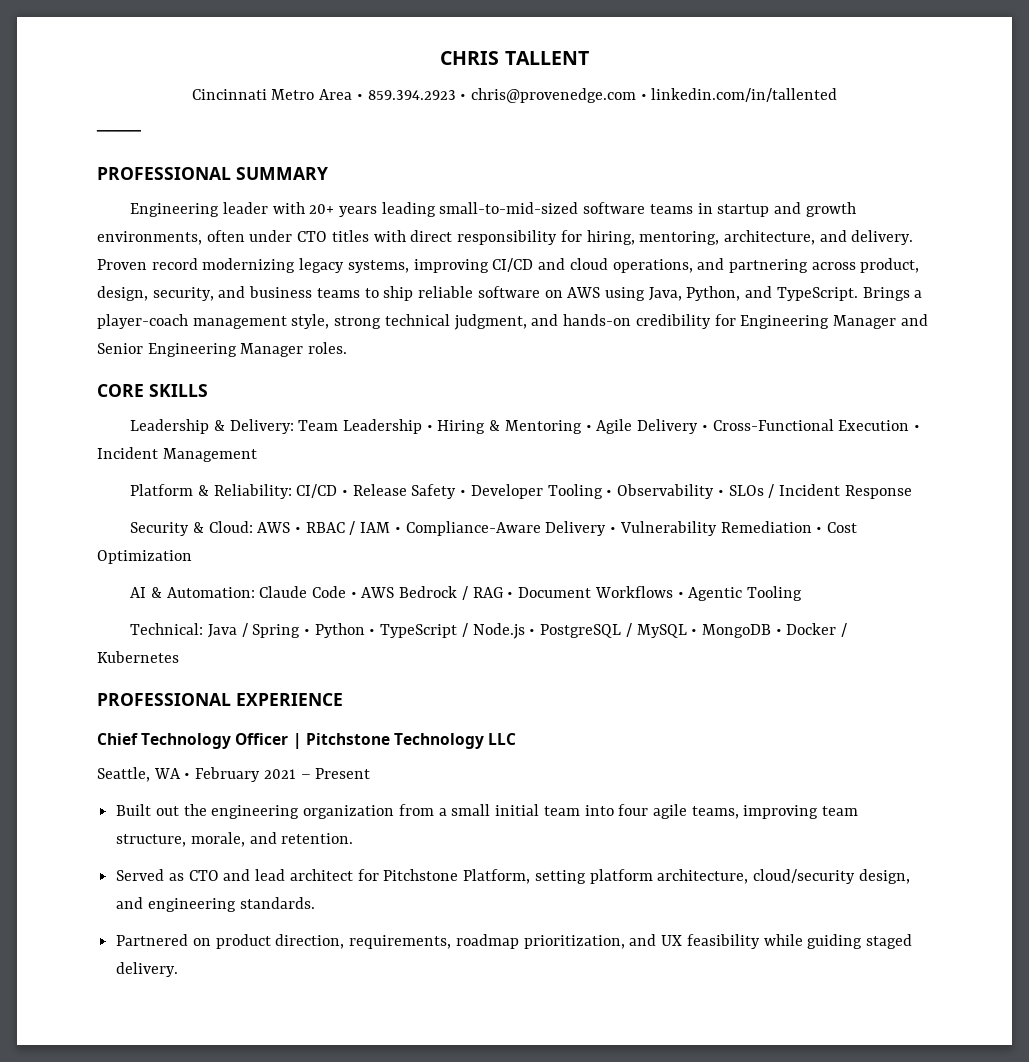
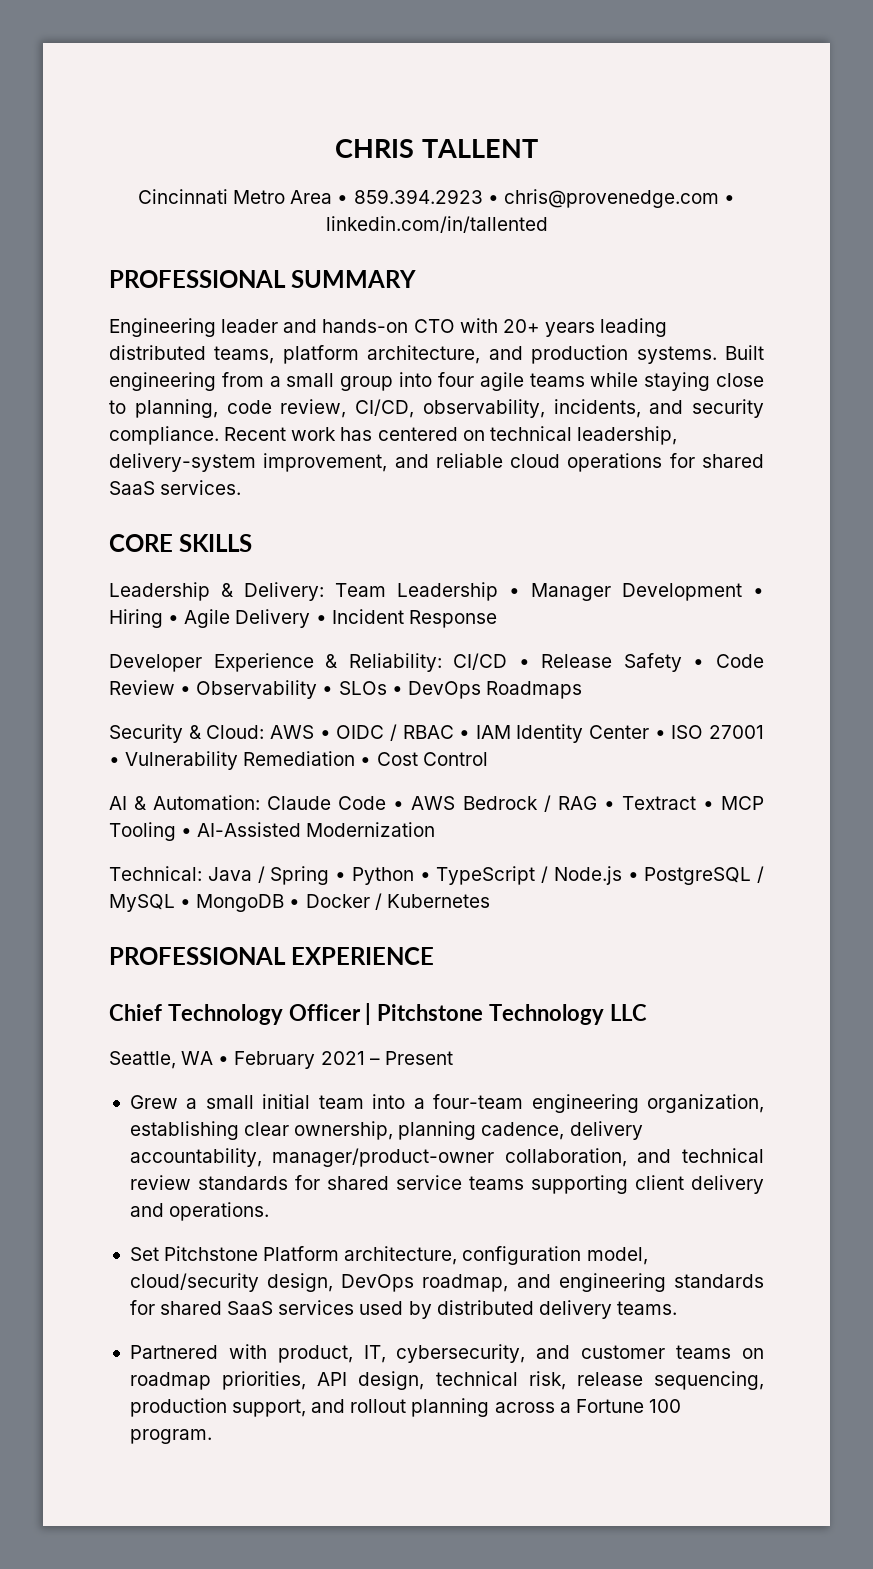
[96,130,142,137] // ──── -> (548, 224) none
(268, 208) none -> [283,319,455,333] and hands-on CTO
[439,202,856,217] [97,230,914,245] [97,258,920,273] [97,286,923,301] [97,314,928,330] [97,342,348,357] small-to-mid-sized software teams in startup and growth environments, often under CTO titles with direct responsibility for hiring, mentoring, architecture, and delivery. Proven record modernizing legacy systems, improving CI/CD and cloud operations, and partnering across product, design, security, and business teams to ship reliable software on AWS using Java, Python, and TypeScript. Brings a player-coach management style, strong technical judgment, and hands-on credibility for Engineering Manager and Senior Engineering Manager roles. -> [109,345,765,364] [109,372,764,391] [109,399,764,418] [109,426,677,445] [109,453,764,472] [109,480,242,495] distributed teams, platform architecture, and production systems. Built engineering from a small group into four agile teams while staying close to planning, code review, CI/CD, observability, incidents, and security compliance. Recent work has centered on technical leadership, delivery-system improvement, and reliable cloud operations for shared SaaS services.
[437,419,920,434] [97,447,257,462] [130,484,194,496] Hiring & Mentoring • Agile Delivery • Cross-Functional Execution • Incident Management // Platform -> [531,583,764,601] [109,609,497,628] [109,653,314,672] Manager Development • Hiring • Agile Delivery • Incident Response // Developer Experience
[470,484,603,499] Developer Tooling -> [716,654,764,668] [109,680,175,695] Code Review
[768,484,912,499] / Incident Response -> [391,681,582,699] • DevOps Roadmaps
[305,521,607,536] RBAC / IAM • Compliance-Aware Delivery -> [336,724,764,743] OIDC / RBAC • IAM Identity Center • ISO 27001
[97,550,192,564] Optimization -> [422,752,488,766] Control
[518,586,802,601] Document Workflows • Agentic Tooling -> [621,796,765,810] [109,822,436,841] Textract • MCP Tooling • AI-Assisted Modernization
[116,804,434,819] Built out the engineering organization from -> [129,1095,178,1109] Grew
[618,804,859,819] [116,832,354,847] [116,869,910,884] [116,897,315,912] [116,934,912,949] [116,962,179,977] four agile teams, improving team structure, morale, and retention. // Served as CTO and lead architect for Pitchstone Platform, setting platform architecture, cloud/security design, and engineering standards. // Partnered on product direction, requirements, roadmap prioritization, and UX feasibility while guiding staged delivery. -> [413,1094,765,1113] [129,1121,643,1140] [129,1148,764,1167] [129,1175,765,1194] [129,1202,270,1221] [129,1246,648,1265] [129,1273,764,1292] [129,1300,677,1319] [129,1344,765,1363] [129,1371,764,1390] [129,1398,681,1417] [129,1429,212,1444] a four-team engineering organization, establishing clear ownership, planning cadence, delivery accountability, manager/product-owner collaboration, and technical review standards for shared service teams supporting client delivery and operations. // Set Pitchstone Platform architecture, configuration model, cloud/security design, DevOps roadmap, and engineering standards for shared SaaS services used by distributed delivery teams. // Partnered with product, IT, cybersecurity, and customer teams on roadmap priorities, API design, technical risk, release sequencing, production support, and rollout planning across a Fortune 100 program.

